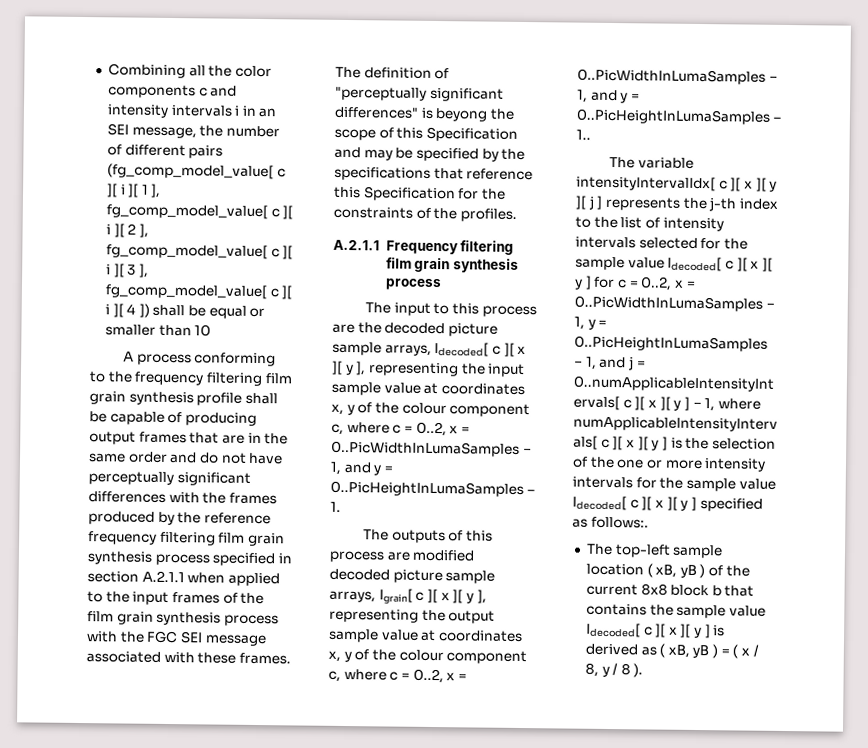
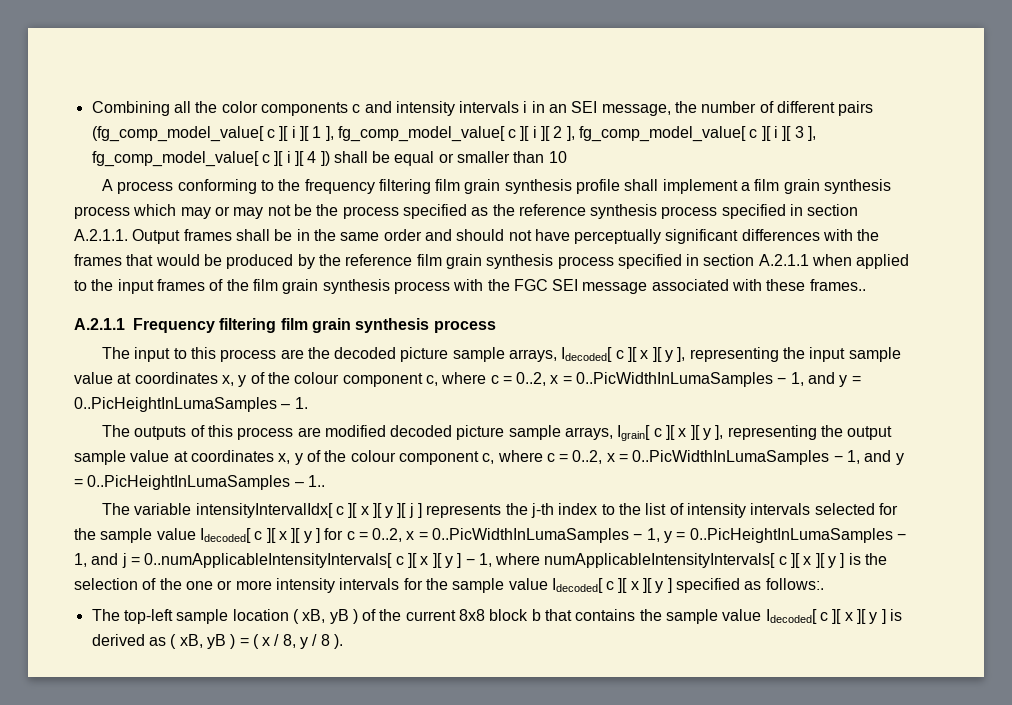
[89,411,257,426] [89,431,245,445] be capable of producing output frames that are -> [662,179,892,194] [74,204,859,219] [74,229,293,244] implement a film grain synthesis process which may or may not be the process specified as the reference synthesis process specified in section A.2.1.1. Output frames shall be
[198,452,219,464] do -> [456,229,505,241] should
(277, 498) none -> [126,254,222,266] that would be
[88,531,216,546] frequency filtering -> (413, 260) none
[238,652,291,665] [335,66,450,80] [335,86,504,102] [334,106,515,122] [334,126,518,142] [334,146,526,162] [334,166,534,181] [333,186,506,202] [333,206,517,222] frames. The definition of "perceptually significant differences" is beyong the scope of this Specification and may be specified by the specifications that reference this Specification for the constraints of the profiles. -> [809,279,866,291] frames..

